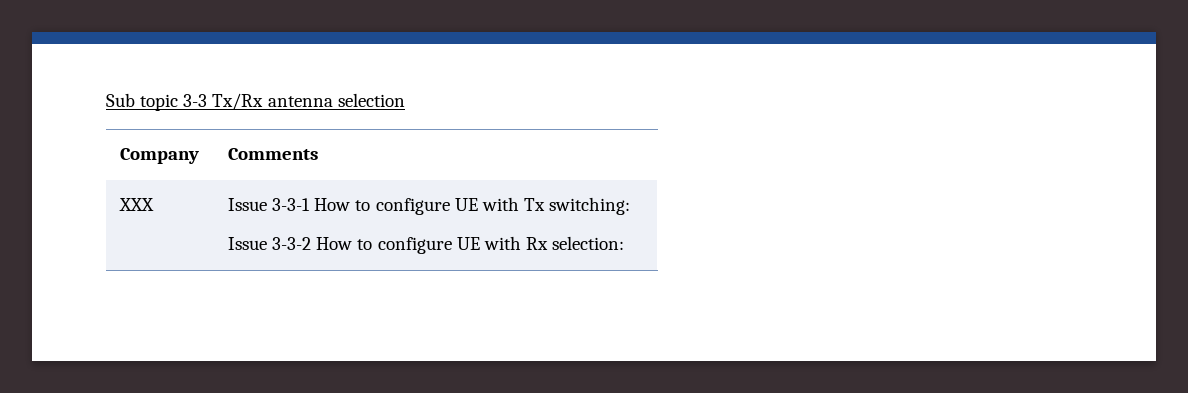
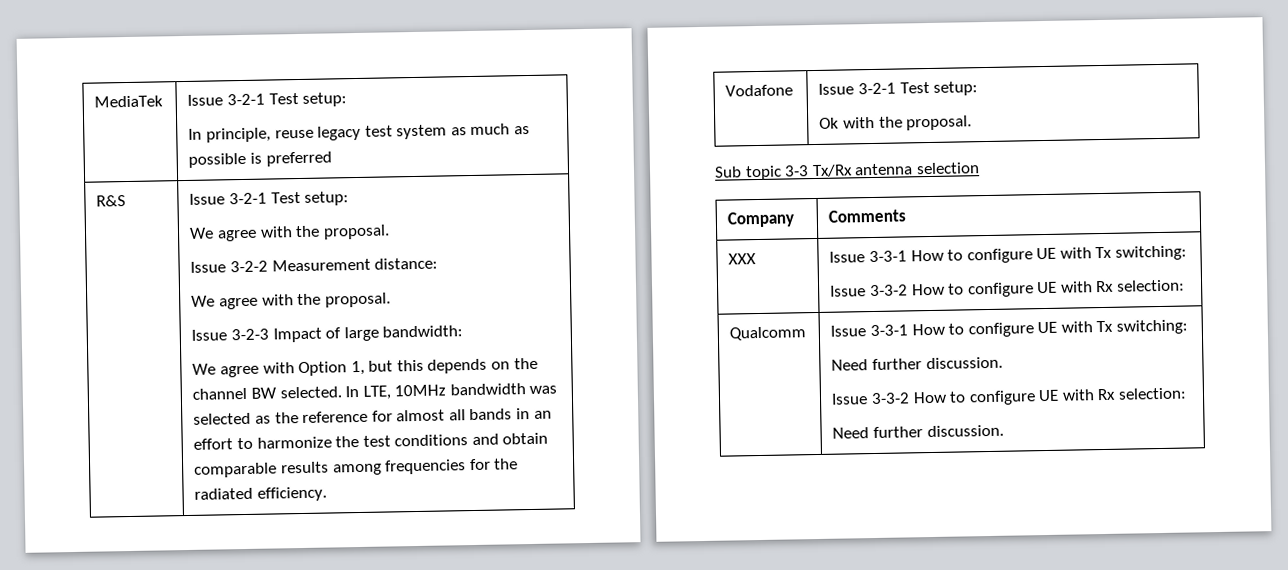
(106, 100) none -> [94,95,164,108] [187,92,348,107] [188,123,531,143] [188,151,332,168] [96,195,127,207] [189,191,350,206] [189,224,390,242] [190,257,439,273] [191,292,391,310] [191,325,464,343] [192,357,538,378] [192,383,558,400] [193,408,552,425] [193,432,549,450] [194,458,519,478] [194,486,327,502] [725,84,794,97] [818,81,979,96] [819,115,973,131] MediaTek | Issue 3-2-1 Test setup: // In principle, reuse legacy test system as much as possible is preferred // R&S | Issue 3-2-1 Test setup: // We agree with the proposal. // Issue 3-2-2 Measurement distance: // We agree with the proposal. // Issue 3-2-3 Impact of large bandwidth: // We agree with Option 1, but this depends on the channel BW selected. In LTE, 10MHz bandwidth was selected as the reference for almost all bands in an effort to harmonize the test conditions and obtain comparable results among frequencies for the radiated efficiency. // Vodafone | Issue 3-2-1 Test setup: // Ok with the proposal. //
(625, 243) none -> [729,326,807,341] [830,319,1189,338] [831,356,1003,371] [831,387,1188,406] [832,424,1004,439] // Qualcomm | Issue 3-3-1 How to configure UE with Tx switching: // Need further discussion. // Issue 3-3-2 How to configure UE with Rx selection: // Need further discussion.

